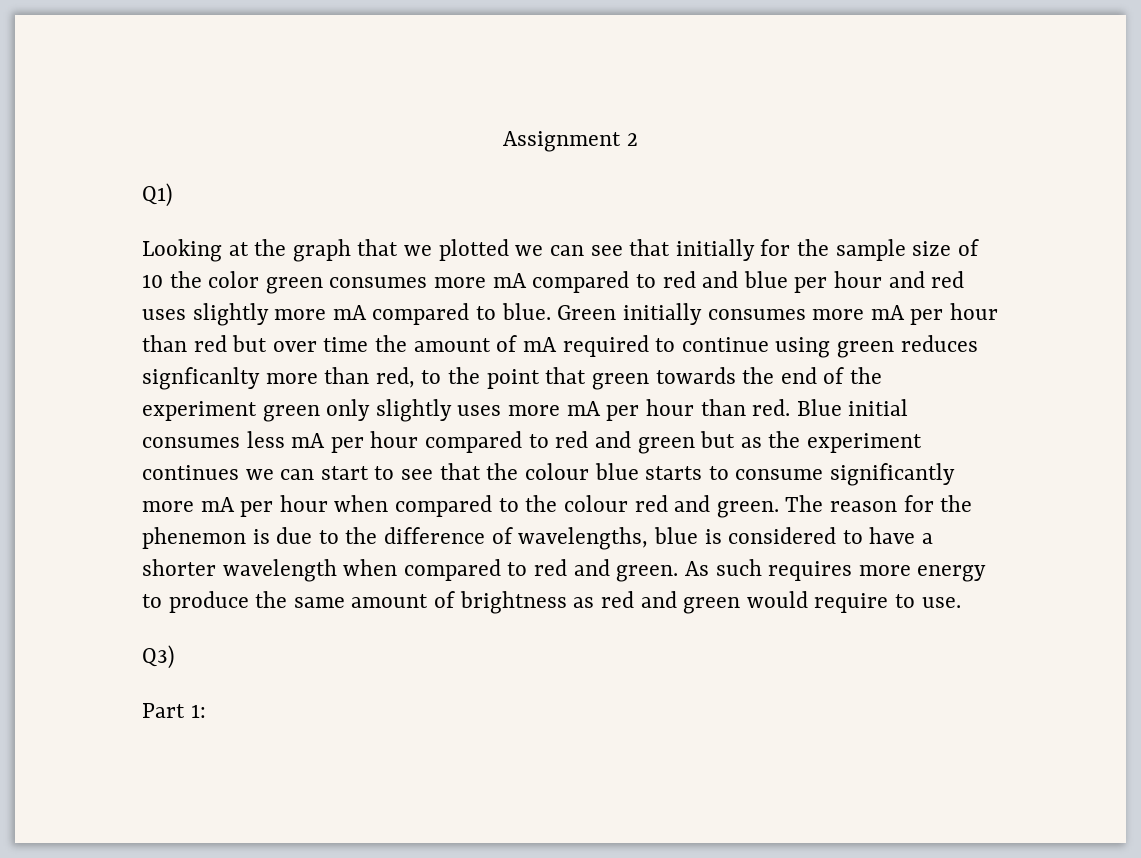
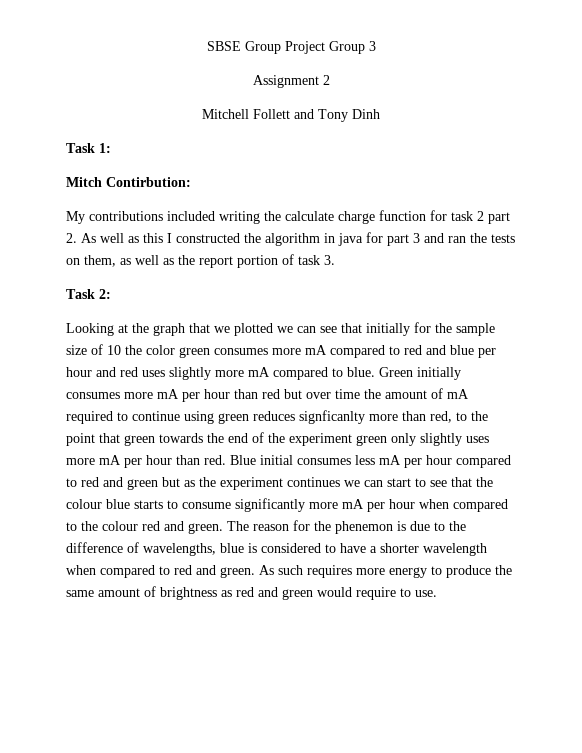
[503,131,638,152] [142,183,172,207] Assignment 2 // Q1) -> [206,41,376,54] [252,75,330,88] [202,109,380,122] [66,143,111,153] [66,177,191,187] [66,210,510,224] [66,232,515,246] [66,254,335,268] [66,289,111,299] SBSE Group Project Group 3 // Assignment 2 // Mitchell Follett and Tony Dinh // Task 1: // Mitch Contirbution: // My contributions included writing the calculate charge function for task 2 part 2. As well as this I constructed the algorithm in java for part 3 and ran the tests on them, as well as the report portion of task 3. // Task 2:
[142,645,174,669] [142,703,206,718] // Q3) // Part 1: -> (437, 593) none

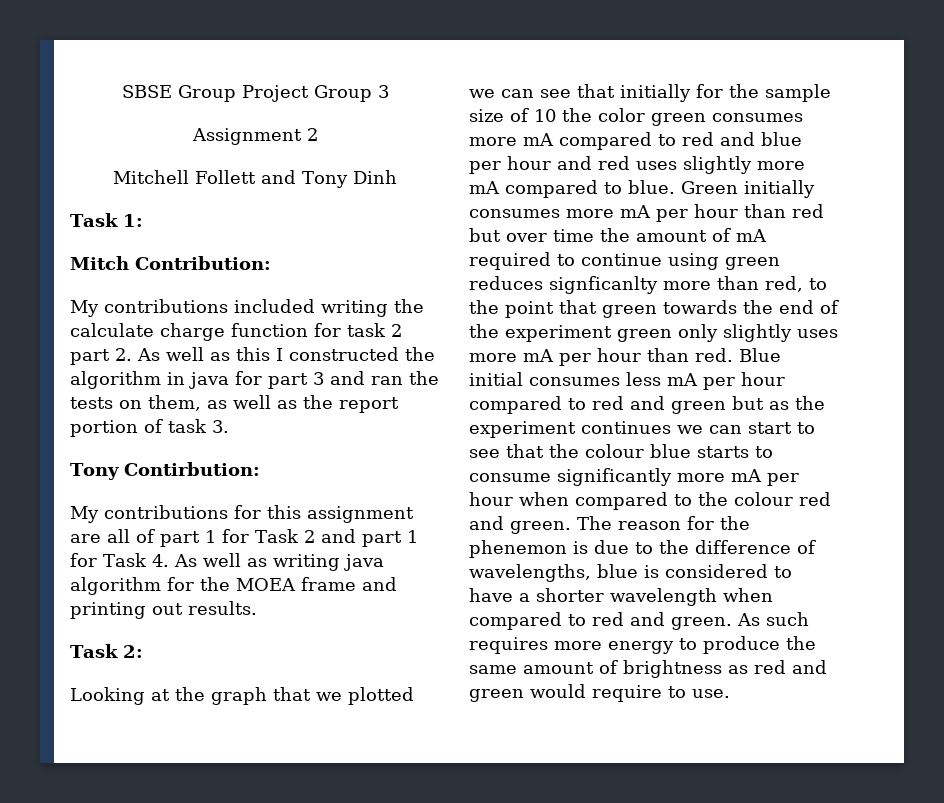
[106,177,191,187] Contirbution: -> [135,256,271,270] Contribution:
(335, 260) none -> [70,462,260,480] [70,505,414,523] [70,529,418,547] [70,553,384,571] [70,577,397,595] [70,601,257,619] // Tony Contirbution: // My contributions for this assignment are all of part 1 for Task 2 and part 1 for Task 4. As well as writing java algorithm for the MOEA frame and printing out results.

